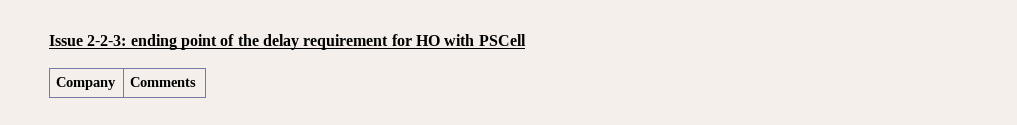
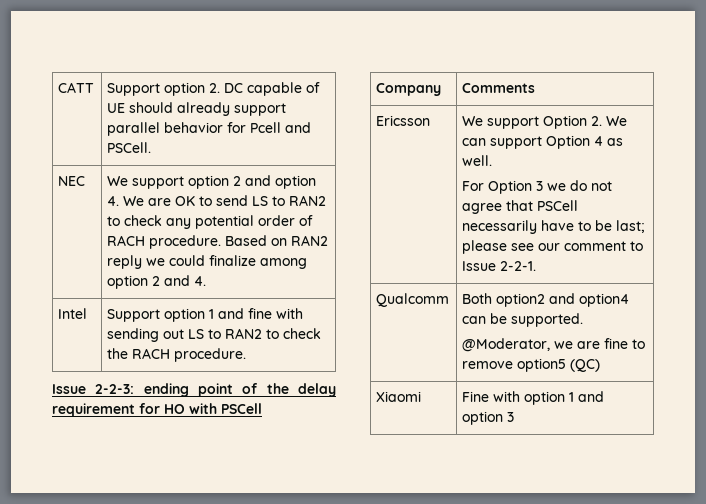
(49, 40) none -> [58,82,95,93] [107,82,321,96] [107,102,287,116] [107,122,312,136] [107,142,152,153] [58,176,86,186] [107,175,317,189] [107,195,327,206] [107,215,314,229] [107,235,329,249] [107,255,308,269] [107,275,207,289] [58,308,88,319] [107,308,304,322] [107,328,322,342] [107,348,247,362] CATT | Support option 2. DC capable of UE should already support parallel behavior for Pcell and PSCell. // NEC | We support option 2 and option 4. We are OK to send LS to RAN2 to check any potential order of RACH procedure. Based on RAN2 reply we could finalize among option 2 and 4. // Intel | Support option 1 and fine with sending out LS to RAN2 to check the RACH procedure. //
(197, 82) none -> [376,115,431,126] [462,115,628,129] [462,135,624,149] [462,155,493,166] [462,180,613,194] [462,200,579,214] [462,220,646,234] [462,240,644,254] [462,261,537,271] [376,293,450,307] [462,293,630,307] [462,313,584,327] [462,338,646,352] [462,358,601,372] [376,391,422,402] [462,391,605,405] [462,411,515,425] // Ericsson | We support Option 2. We can support Option 4 as well. // For Option 3 we do not agree that PSCell necessarily have to be last; please see our comment to Issue 2-2-1. // Qualcomm | Both option2 and option4 can be supported. // @Moderator, we are fine to remove option5 (QC) // Xiaomi | Fine with option 1 and option 3

